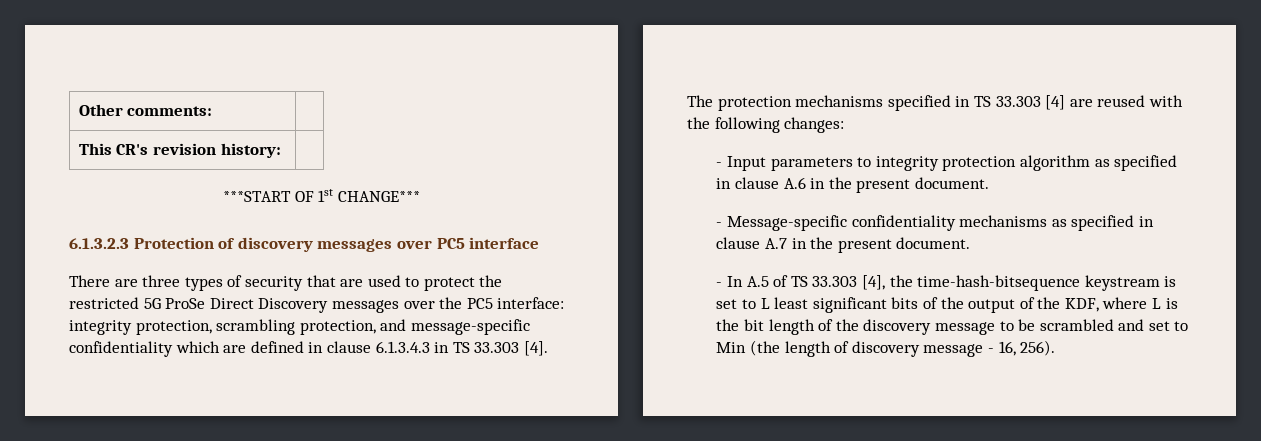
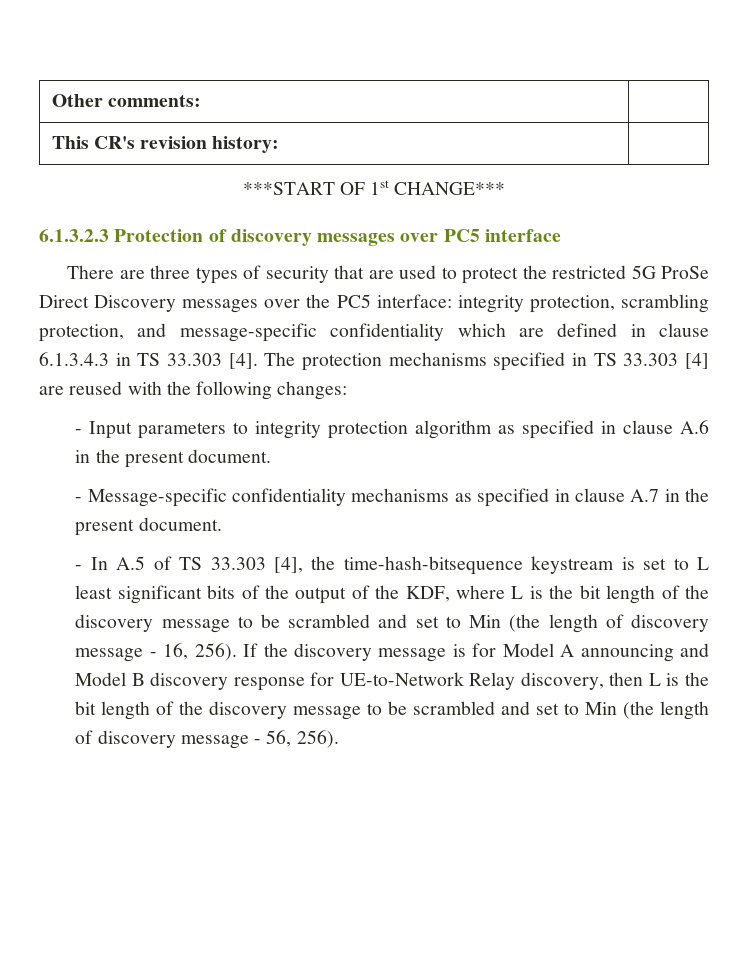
(1056, 348) none -> [243,643,709,662] [75,672,710,691] [75,701,709,720] [75,730,339,749] If the discovery message is for Model A announcing and Model B discovery response for UE-to-Network Relay discovery, then L is the bit length of the discovery message to be scrambled and set to Min (the length of discovery message - 56, 256).

